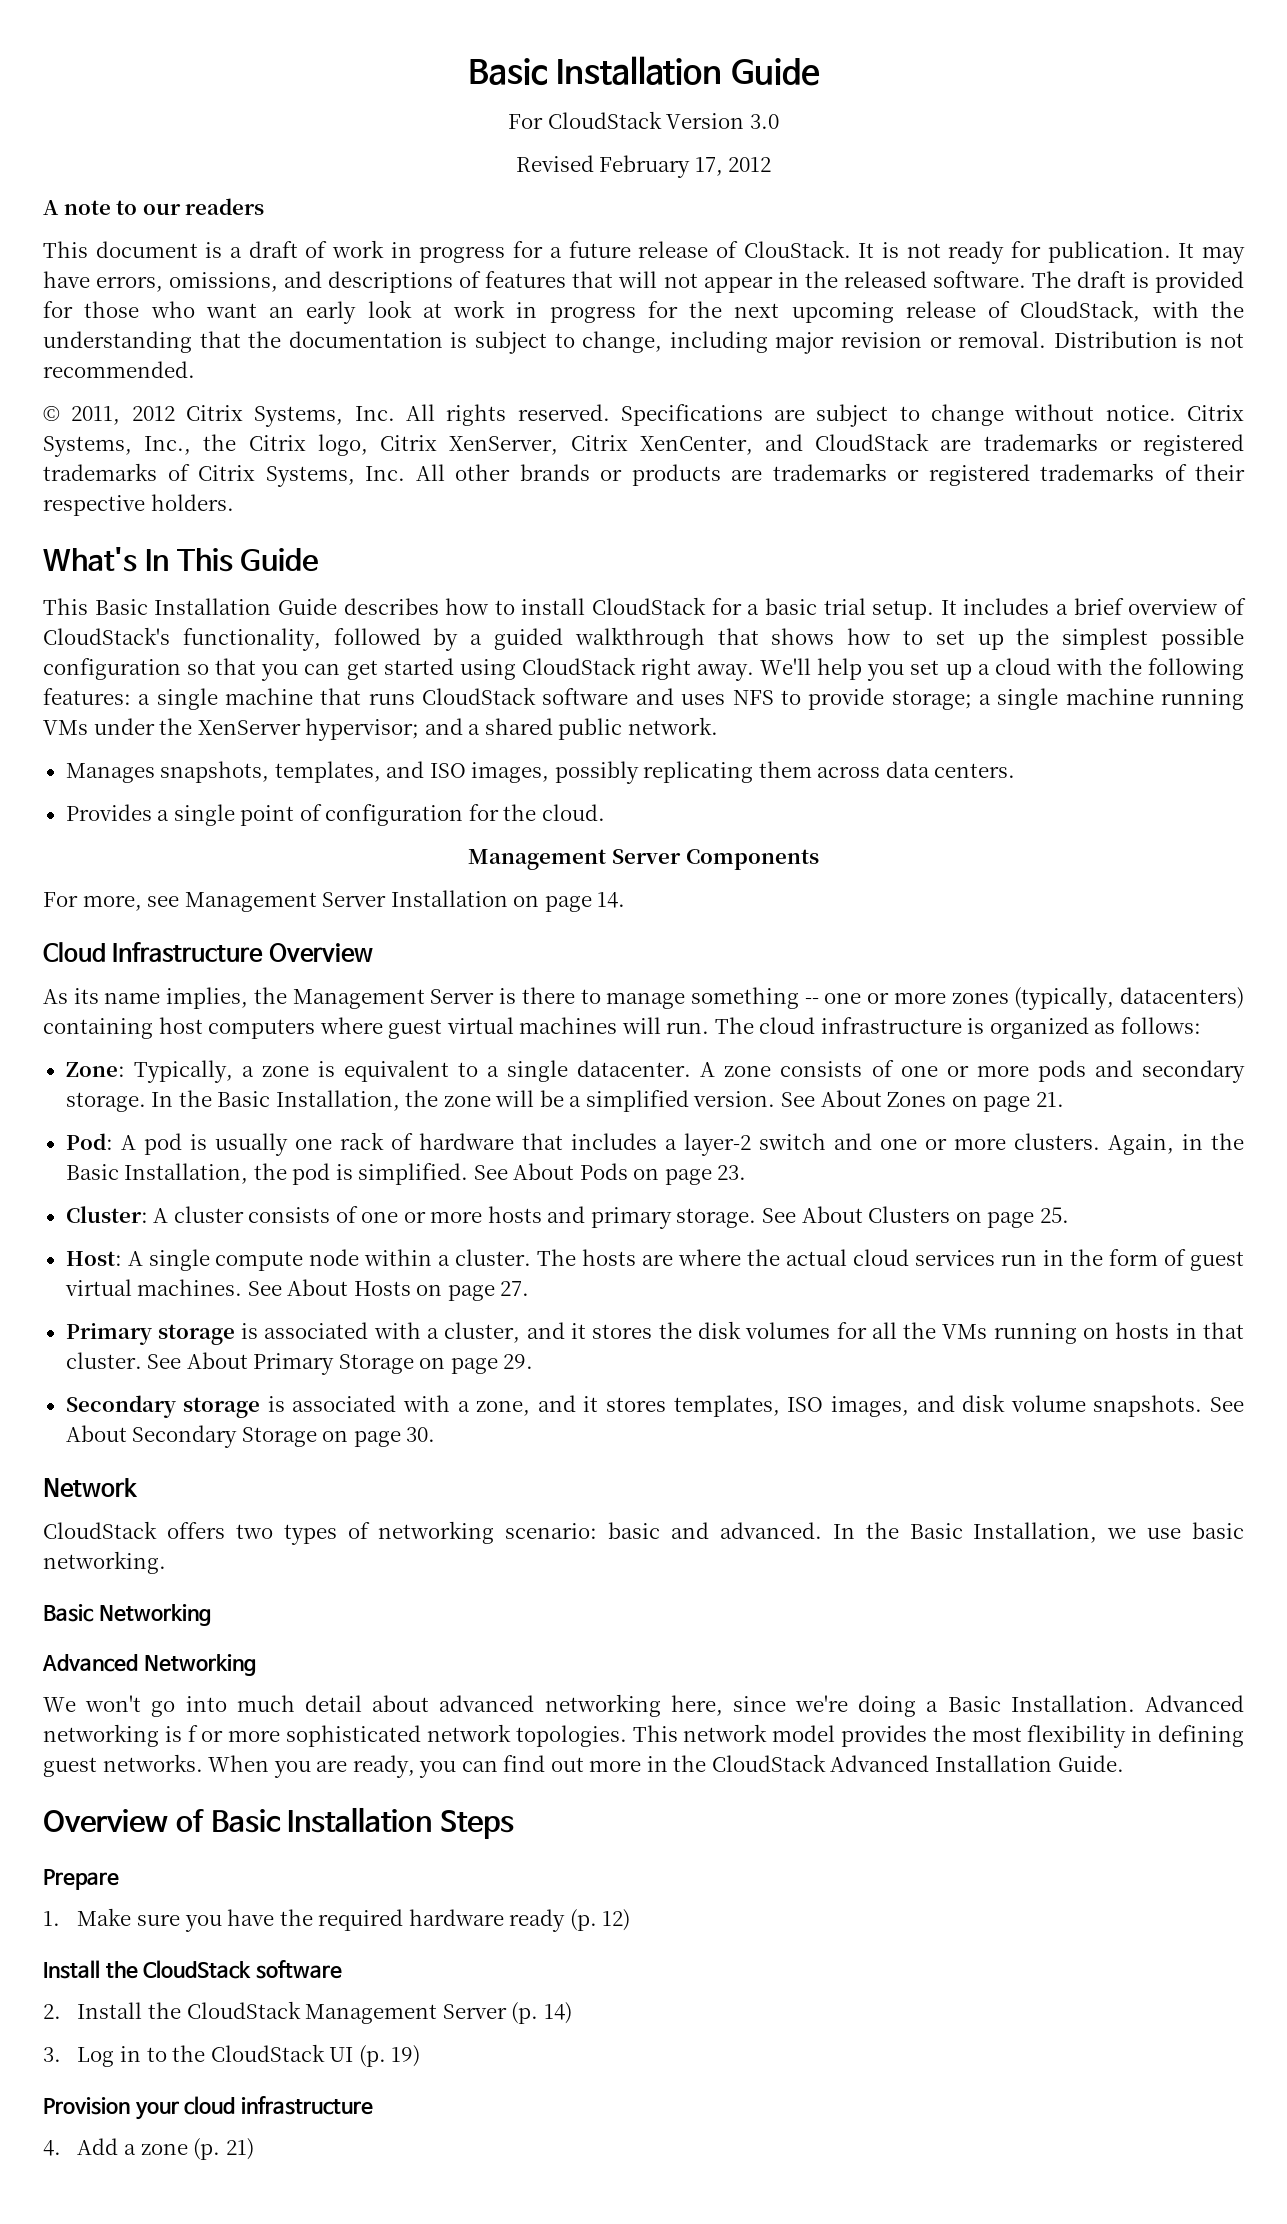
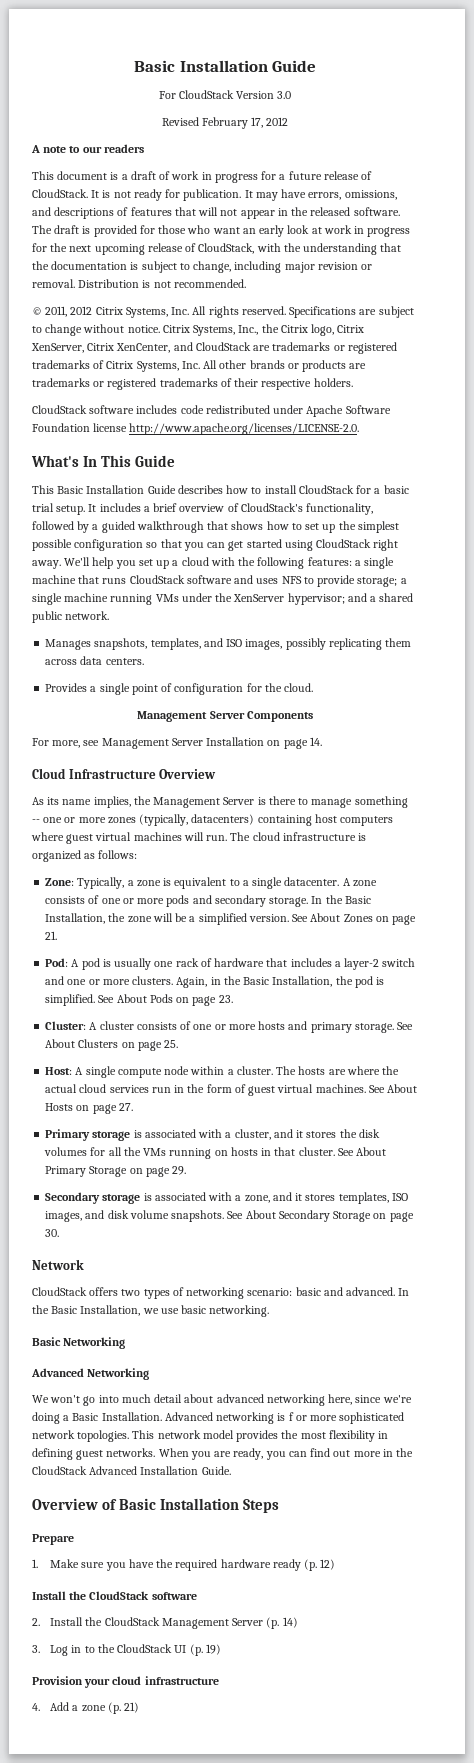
[743,240,851,258] ClouStack. -> [32,189,88,198] CloudStack.
(234, 502) none -> [32,405,391,417] [32,423,360,435] // CloudStack software includes code redistributed under Apache Software Foundation license http://www.apache.org/licenses/LICENSE-2.0.

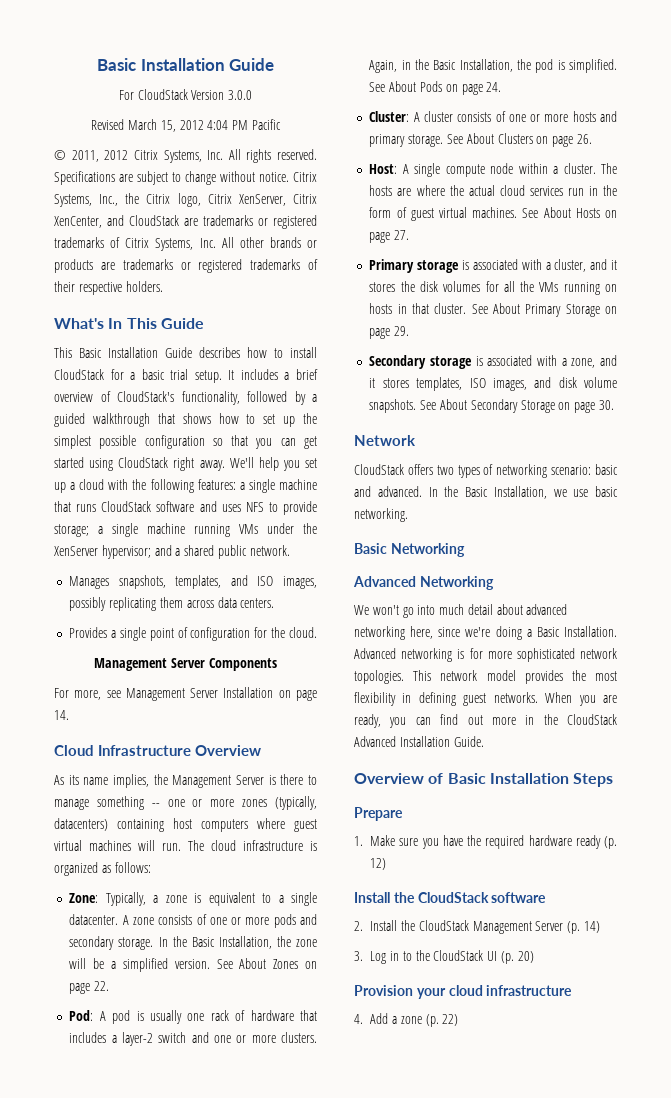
[277,91,292,99] 3.0 -> [228,90,253,100] 3.0.0
[201,117,289,129] [31,144,144,153] [32,171,373,183] [32,189,397,201] [32,207,400,219] [32,225,411,237] [32,243,402,255] [32,261,373,273] [32,279,246,288] February 17, 2012 // A note to our readers // This document is a draft of work in progress for a future release of CloudStack. It is not ready for publication. It may have errors, omissions, and descriptions of features that will not appear in the released software. The draft is provided for those who want an early look at work in progress for the next upcoming release of CloudStack, with the understanding that the documentation is subject to change, including major revision or removal. Distribution is not recommended. -> [127,119,281,132] March 15, 2012 4:04 PM Pacific
[32,405,391,417] [32,423,360,435] // CloudStack software includes code redistributed under Apache Software Foundation license http://www.apache.org/licenses/LICENSE-2.0. -> (163, 286) none
[45,931,58,940] 21. -> [94,981,110,991] 22.
[218,995,233,1003] 23. -> [486,82,502,92] 24.
[164,1040,179,1048] 25. -> [576,134,592,144] 26.
[288,1412,307,1421] f or -> [469,648,483,659] for
[205,1644,221,1655] 19) -> [517,951,534,963] 20)
[124,1702,140,1713] 21) -> [442,1014,459,1026] 22)

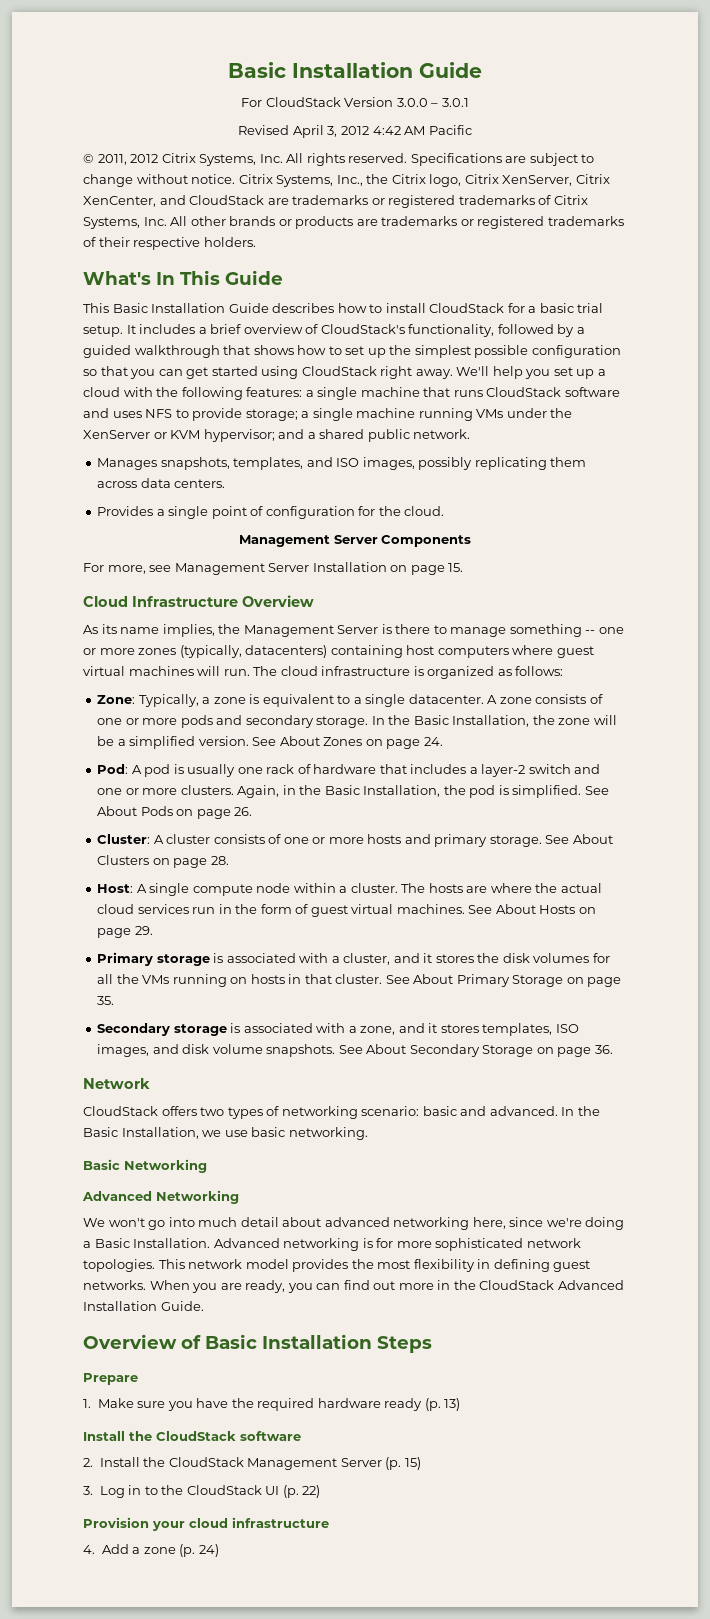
(253, 95) none -> [431,98,469,107] – 3.0.1
[127,119,249,132] March 15, 2012 4:04 PM -> [292,125,426,138] April 3, 2012 4:42 AM
(98, 551) none -> [153,430,201,439] or KVM
[54,710,69,720] 14. -> [448,563,464,572] 15.
[94,981,110,991] 22. -> [423,737,443,746] 24.
[486,82,502,92] 24. -> [234,807,253,816] 26.
[576,134,592,144] 26. -> [210,856,229,865] 28.
[394,230,410,240] 27. -> [134,926,153,935] 29.
[394,326,410,336] 29. -> [97,996,115,1005] 35.
[598,400,614,410] 30. -> [594,1045,613,1054] 36.
[370,858,387,870] 12) -> [444,1398,461,1411] 13)
[583,921,600,933] 14) -> [404,1457,421,1470] 15)
[517,951,534,963] 20) -> [302,1485,321,1498] 22)
[442,1014,459,1026] 22) -> [198,1544,219,1557] 24)

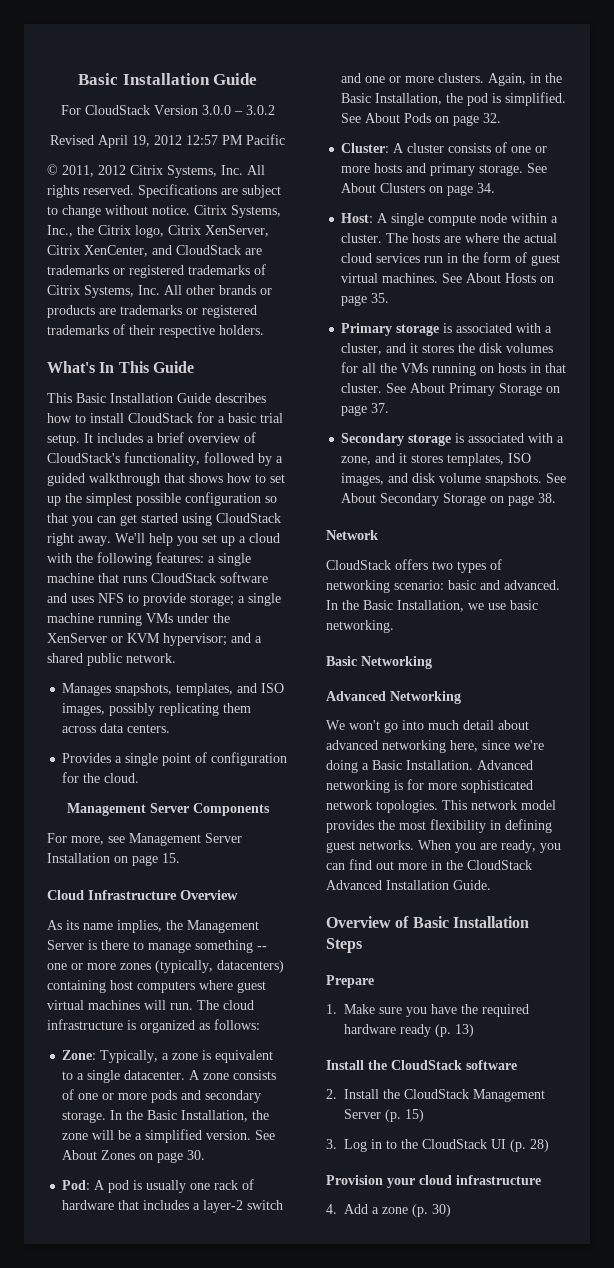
[441,98,469,107] 3.0.1 -> [245,105,275,115] 3.0.2
[327,126,426,137] 3, 2012 4:42 AM -> [132,135,243,147] 19, 2012 12:57 PM
[423,737,443,746] 24. -> [187,1150,206,1160] 30.
[234,807,253,816] 26. -> [483,113,502,123] 32.
[210,856,229,865] 28. -> [477,183,496,193] 34.
[134,926,153,935] 29. -> [371,293,390,303] 35.
[97,996,115,1005] 35. -> [371,403,390,413] 37.
[594,1045,613,1054] 36. -> [538,493,557,503] 38.
[302,1485,321,1498] 22) -> [530,1139,549,1152] 28)
[198,1544,219,1557] 24) -> [432,1204,451,1217] 30)

